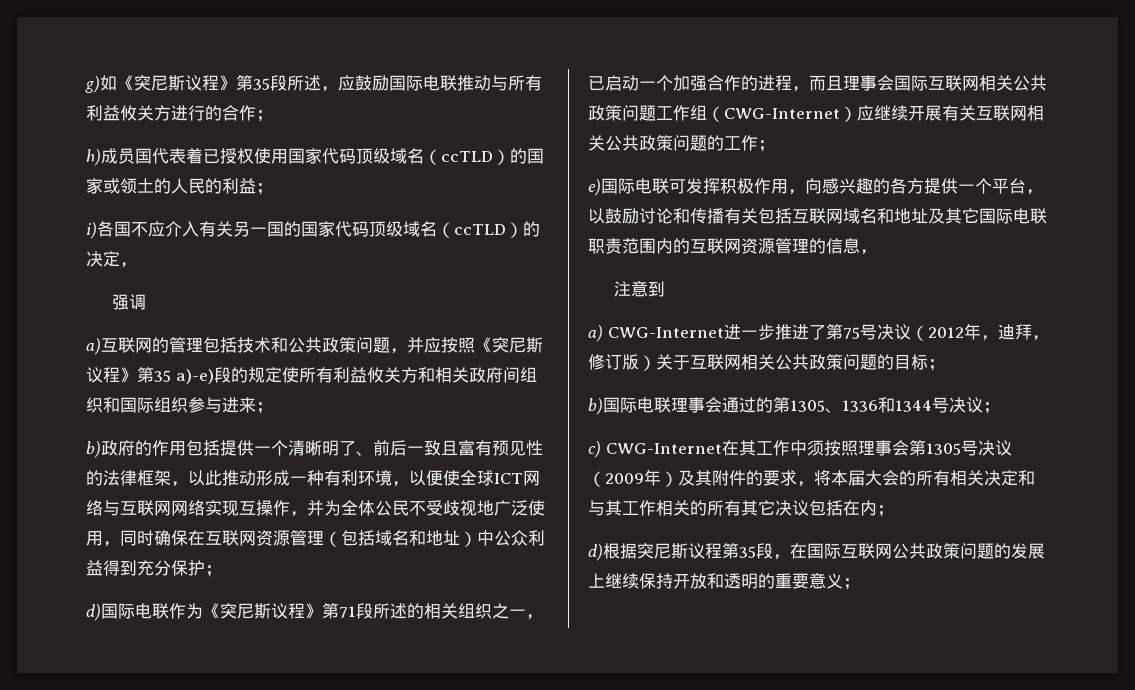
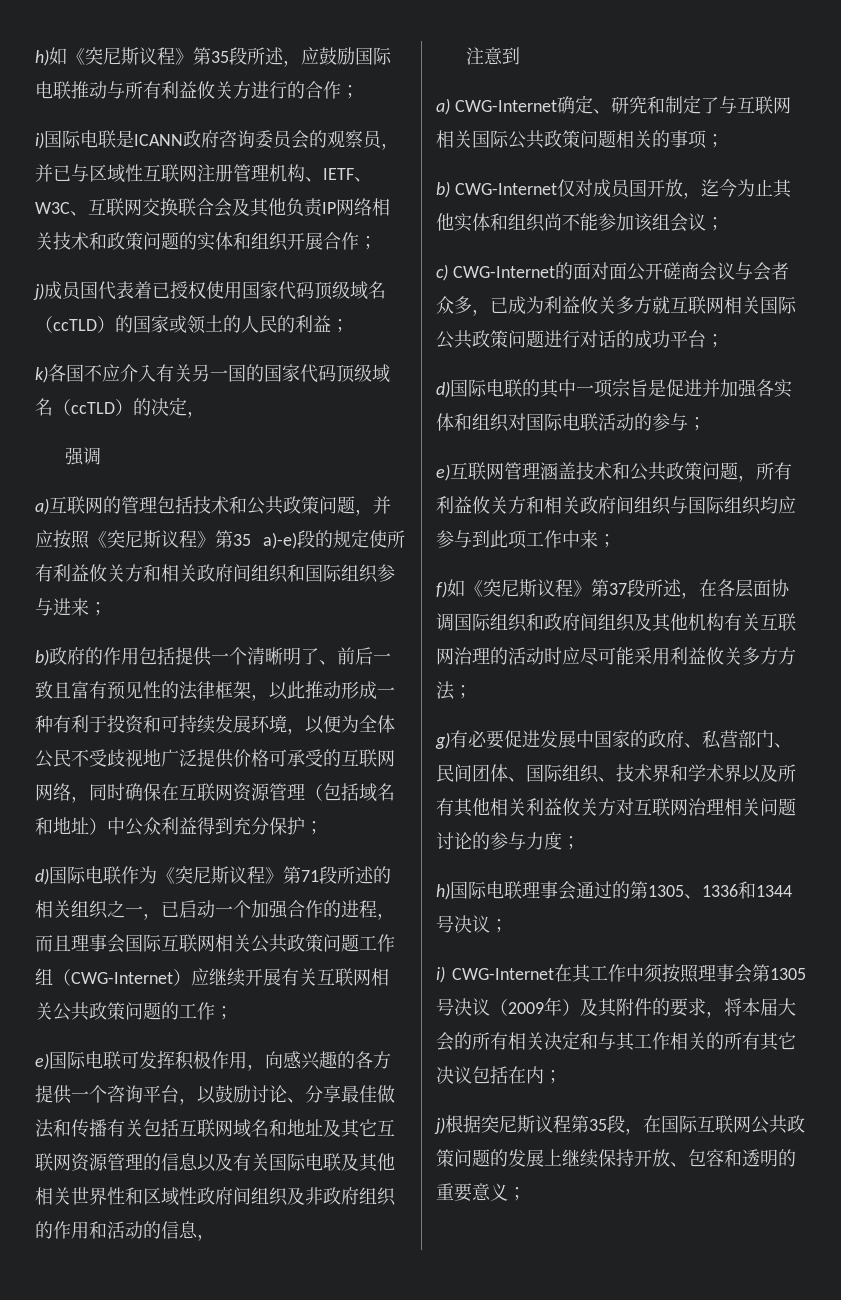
[85,76,100,93] g) -> [35,49,49,66] h)
[86,149,101,166] h) -> [35,130,399,150] [35,164,372,183] [35,198,390,217] [35,232,377,251] [33,283,44,300] i)国际电联是ICANN政府咨询委员会的观察员，并已与区域性互联网注册管理机构、IETF、W3C、互联网交换联合会及其他负责IP网络相关技术和政策问题的实体和组织开展合作； // j)
[86,222,97,239] i) -> [35,366,48,383] k)
[358,470,540,487] [86,500,324,517] 环境，以便使全球ICT网络与互联网网络实现互操作，并 -> [89,715,341,735] 于投资和可持续发展环境，以便
[528,500,545,516] [86,531,103,546] 使用 -> [197,749,395,768] [35,783,71,801] 提供价格可承受的互联网网络
(992, 186) none -> [107,1085,143,1103] 咨询
(673, 216) none -> [287,1085,395,1103] [35,1119,54,1138] 、分享最佳做法
[979,208,1047,224] [588,238,690,254] 国际电联职责范围内的 -> (377, 1128) none
[860,249,877,255] [614,281,666,297] [588,323,1049,342] [588,354,945,371] [588,398,603,415] ， // 注意到 // a) CWG-Internet进一步推进了第75号决议（2012年，迪拜，修订版）关于互联网相关公共政策问题的目标； // b) -> [197,1153,395,1172] [35,1187,396,1206] [35,1221,215,1241] [466,47,521,65] [436,95,791,115] [436,130,724,149] [436,179,792,199] [436,213,724,232] [436,262,789,281] [436,296,797,316] [436,330,724,349] [436,378,792,398] [436,413,706,432] [436,462,792,482] [436,496,796,515] [436,530,616,549] [436,579,790,599] [436,613,796,632] [436,647,796,666] [436,681,472,700] [435,730,792,749] [436,764,796,783] [436,798,796,817] [436,832,580,850] [436,883,450,900] 以及有关国际电联及其他相关世界性和区域性政府间组织及非政府组织的作用和活动的信息， // 注意到 // a) CWG-Internet确定、研究和制定了与互联网相关国际公共政策问题相关的事项； // b) CWG-Internet仅对成员国开放，迄今为止其他实体和组织尚不能参加该组会议； // c) CWG-Internet的面对面公开磋商会议与会者众多，已成为利益攸关多方就互联网相关国际公共政策问题进行对话的成功平台； // d)国际电联的其中一项宗旨是促进并加强各实体和组织对国际电联活动的参与； // e)互联网管理涵盖技术和公共政策问题，所有利益攸关方和相关政府间组织与国际组织均应参与到此项工作中来； // f)如《突尼斯议程》第37段所述，在各层面协调国际组织和政府间组织及其他机构有关互联网治理的活动时应尽可能采用利益攸关多方方法； // g)有必要促进发展中国家的政府、私营部门、民间团体、国际组织、技术界和学术界以及所有其他相关利益攸关方对互联网治理相关问题讨论的参与力度； // h)
[588,441,601,458] c) -> [436,966,445,983] i)
[588,544,603,561] d) -> [434,1117,445,1134] j)
(707, 581) none -> [670,1149,724,1167] 、包容

